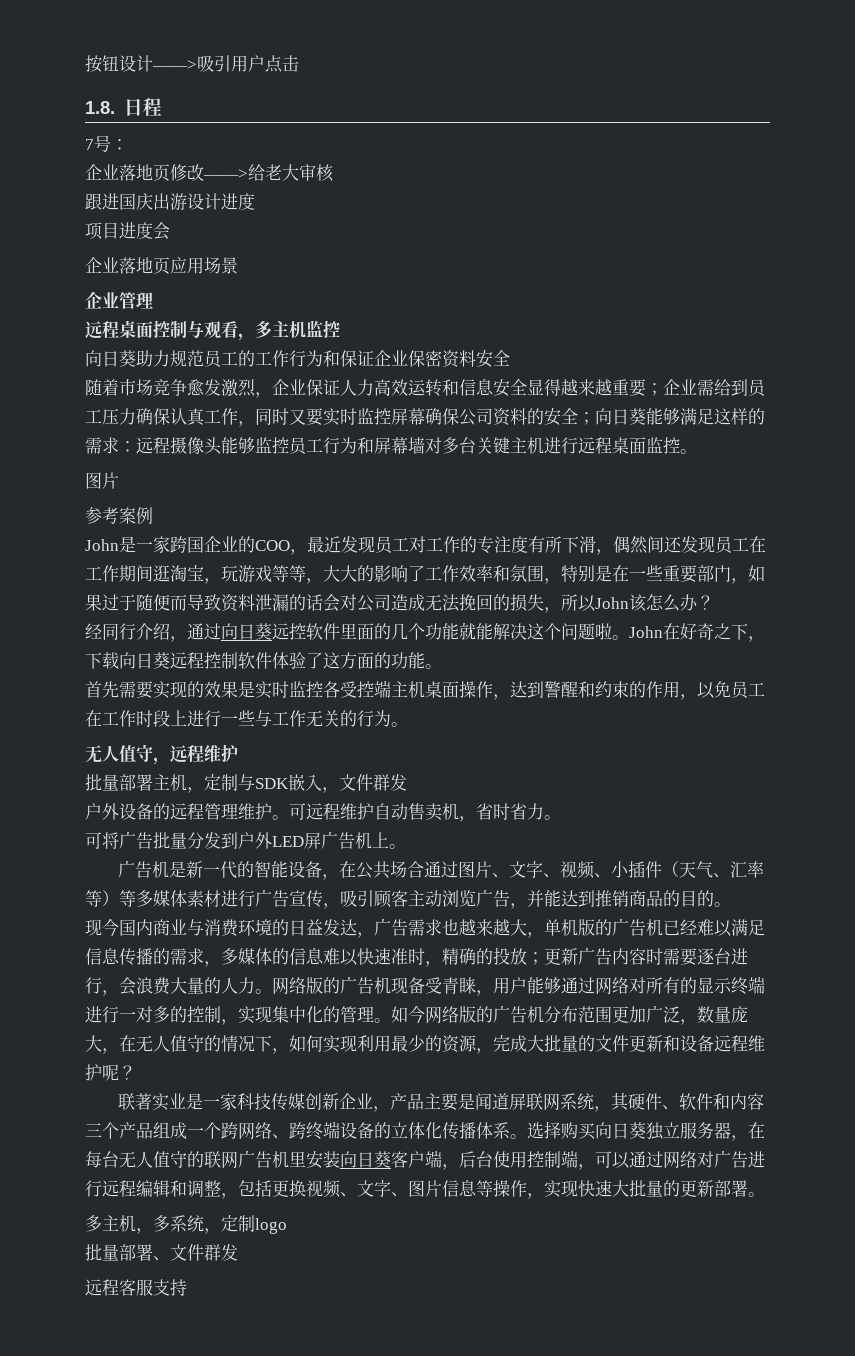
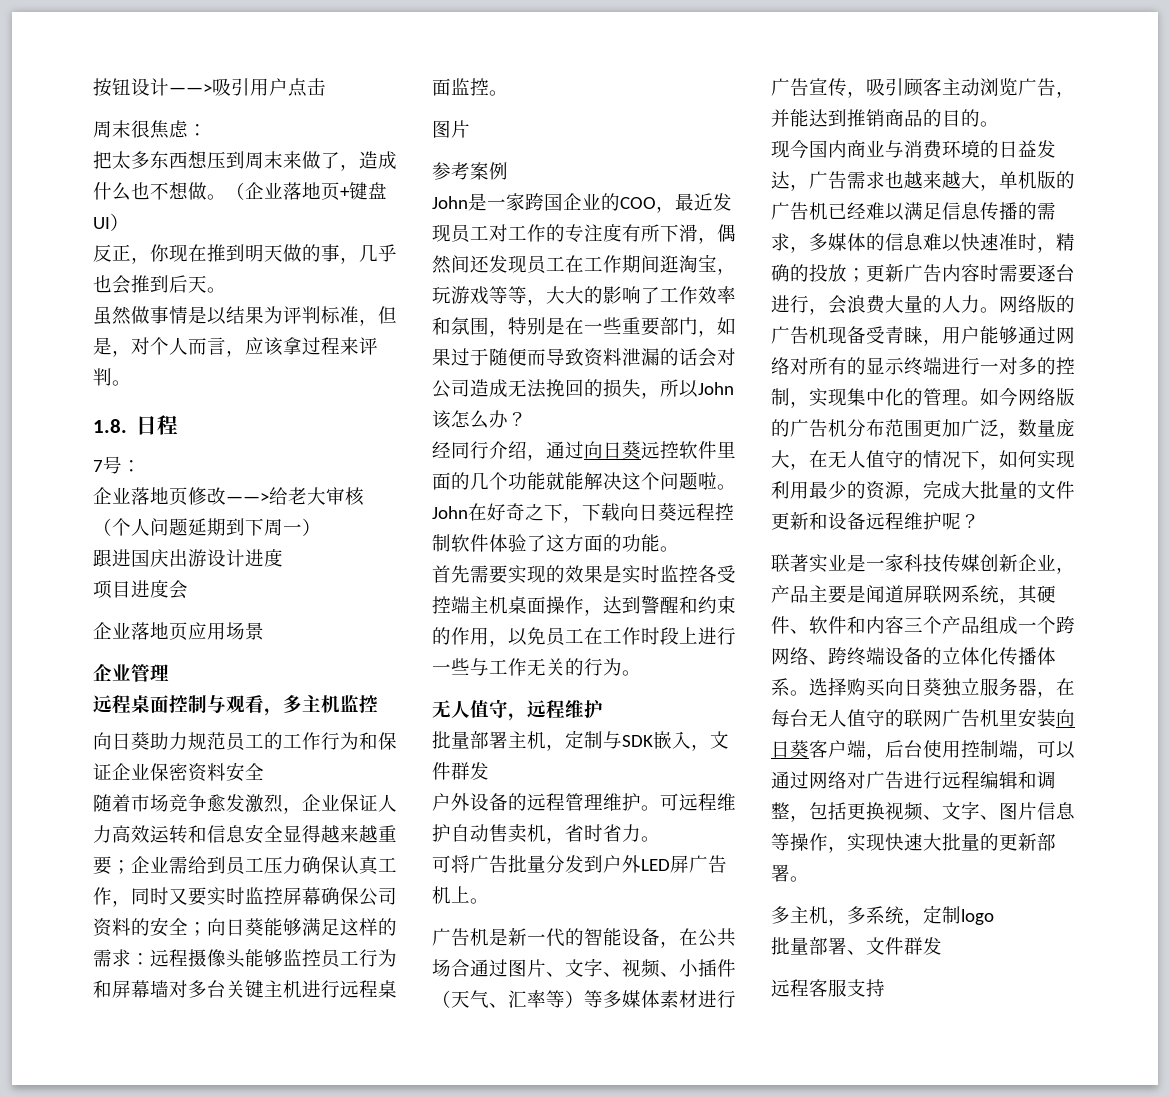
(299, 63) none -> [93,120,207,139] [93,150,397,171] [93,181,387,201] [93,213,129,231] [93,244,397,264] [93,275,226,294] [93,306,397,326] [93,337,378,357] [93,368,131,386] // 周末很焦虑： // 把太多东西想压到周末来做了，造成什么也不想做。（企业落地页+键盘UI） // 反正，你现在推到明天做的事，几乎也会推到后天。 // 虽然做事情是以结果为评判标准，但是，对个人而言，应该拿过程来评判。
(334, 173) none -> [93,518,321,536] （个人问题延期到下周一）

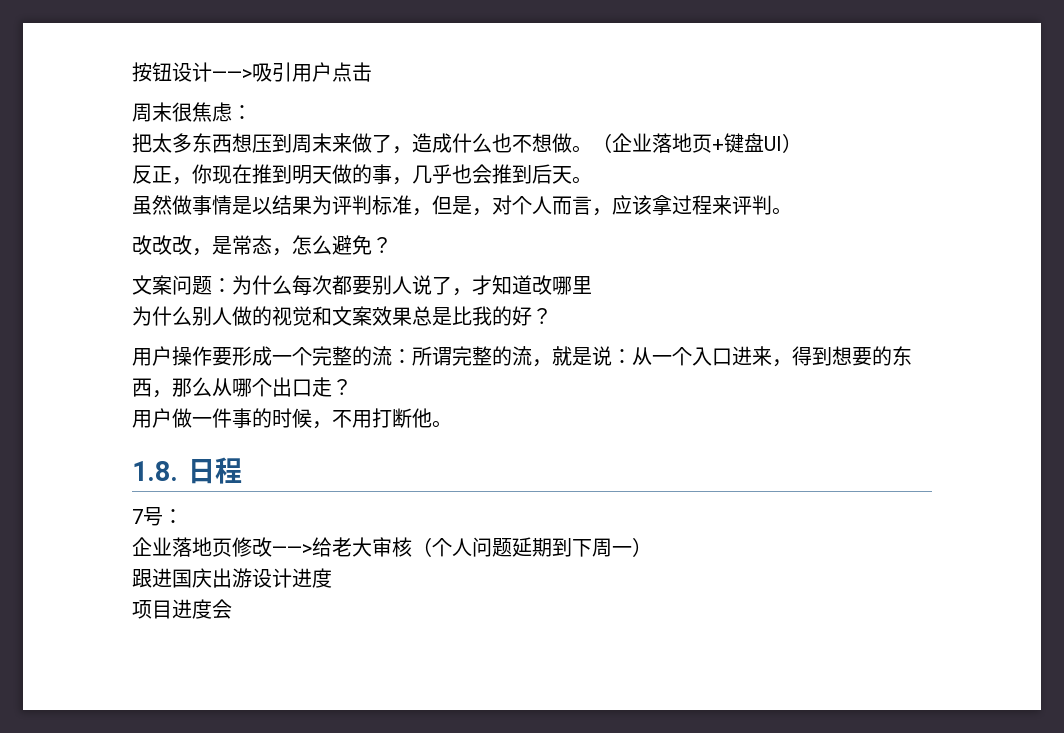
(131, 383) none -> [132,235,392,256] [132,275,592,296] [132,306,552,326] [132,346,912,367] [132,377,352,398] [132,408,452,429] // 改改改，是常态，怎么避免？ // 文案问题：为什么每次都要别人说了，才知道改哪里 // 为什么别人做的视觉和文案效果总是比我的好？ // 用户操作要形成一个完整的流：所谓完整的流，就是说：从一个入口进来，得到想要的东西，那么从哪个出口走？ // 用户做一件事的时候，不用打断他。
[93,622,264,641] [93,663,169,682] [93,695,378,716] [93,732,397,751] [93,762,264,782] [93,794,397,814] [93,824,397,844] [93,856,397,875] [93,887,397,907] [93,917,397,937] [93,949,397,968] [93,980,397,998] [432,78,508,96] [432,120,470,138] [432,162,508,180] [432,193,732,213] [432,224,736,244] [432,254,736,275] [432,286,736,306] [432,317,736,337] [432,348,736,367] [432,379,734,399] [432,410,527,429] [432,441,736,461] [432,472,736,490] [432,503,734,523] [432,534,679,552] [432,565,736,584] [432,595,736,616] [432,627,736,647] [432,658,641,676] [432,699,603,721] [432,730,729,751] [432,762,489,780] [432,793,736,811] [432,824,660,844] [432,855,727,873] [432,886,489,904] [432,928,736,948] [432,958,736,978] [432,990,736,1008] [771,78,1075,98] [771,109,999,127] [771,140,1056,159] [771,171,1075,191] [771,202,1056,221] [771,233,1075,253] [771,264,1075,283] [771,295,1075,315] [771,326,1075,346] [771,357,1075,376] [771,388,1075,408] [771,419,1075,439] [771,450,1075,470] [771,480,1075,501] [771,512,980,530] [771,554,1075,574] [771,585,1056,605] [771,616,1075,635] [771,647,1056,666] [771,677,1075,698] [771,708,1075,728] [771,740,1075,760] [771,771,1056,789] [771,801,1075,822] [771,833,1056,853] [771,864,809,882] [771,905,994,926] [771,937,942,955] [771,979,885,997] // 企业落地页应用场景 // 企业管理 // 远程桌面控制与观看，多主机监控 // 向日葵助力规范员工的工作行为和保证企业保密资料安全 // 随着市场竞争愈发激烈，企业保证人力高效运转和信息安全显得越来越重要；企业需给到员工压力确保认真工作，同时又要实时监控屏幕确保公司资料的安全；向日葵能够满足这样的需求：远程摄像头能够监控员工行为和屏幕墙对多台关键主机进行远程桌面监控。 // 图片 // 参考案例 // John是一家跨国企业的COO，最近发现员工对工作的专注度有所下滑，偶然间还发现员工在工作期间逛淘宝，玩游戏等等，大大的影响了工作效率和氛围，特别是在一些重要部门，如果过于随便而导致资料泄漏的话会对公司造成无法挽回的损失，所以John该怎么办？ // 经同行介绍，通过向日葵远控软件里面的几个功能就能解决这个问题啦。John在好奇之下，下载向日葵远程控制软件体验了这方面的功能。 // 首先需要实现的效果是实时监控各受控端主机桌面操作，达到警醒和约束的作用，以免员工在工作时段上进行一些与工作无关的行为。 // 无人值守，远程维护 // 批量部署主机，定制与SDK嵌入，文件群发 // 户外设备的远程管理维护。可远程维护自动售卖机，省时省力。 // 可将广告批量分发到户外LED屏广告机上。 // 广告机是新一代的智能设备，在公共场合通过图片、文字、视频、小插件（天气、汇率等）等多媒体素材进行广告宣传，吸引顾客主动浏览广告，并能达到推销商品的目的。 // 现今国内商业与消费环境的日益发达，广告需求也越来越大，单机版的广告机已经难以满足信息传播的需求，多媒体的信息难以快速准时，精确的投放；更新广告内容时需要逐台进行，会浪费大量的人力。网络版的广告机现备受青睐，用户能够通过网络对所有的显示终端进行一对多的控制，实现集中化的管理。如今网络版的广告机分布范围更加广泛，数量庞大，在无人值守的情况下，如何实现利用最少的资源，完成大批量的文件更新和设备远程维护呢？ // 联著实业是一家科技传媒创新企业，产品主要是闻道屏联网系统，其硬件、软件和内容三个产品组成一个跨网络、跨终端设备的立体化传播体系。选择购买向日葵独立服务器，在每台无人值守的联网广告机里安装向日葵客户端，后台使用控制端，可以通过网络对广告进行远程编辑和调整，包括更换视频、文字、图片信息等操作，实现快速大批量的更新部署。 // 多主机，多系统，定制logo // 批量部署、文件群发 // 远程客服支持 -> (232, 609) none

